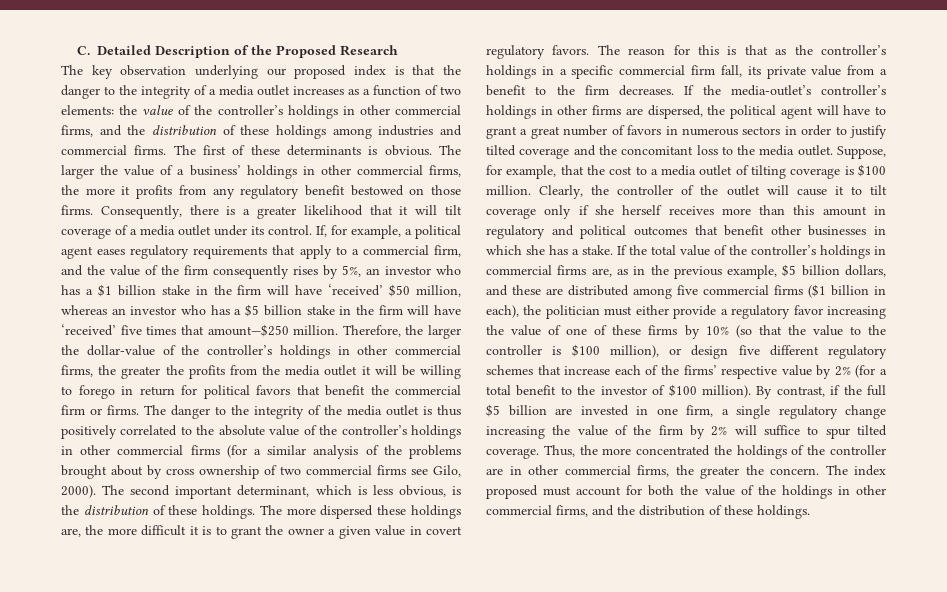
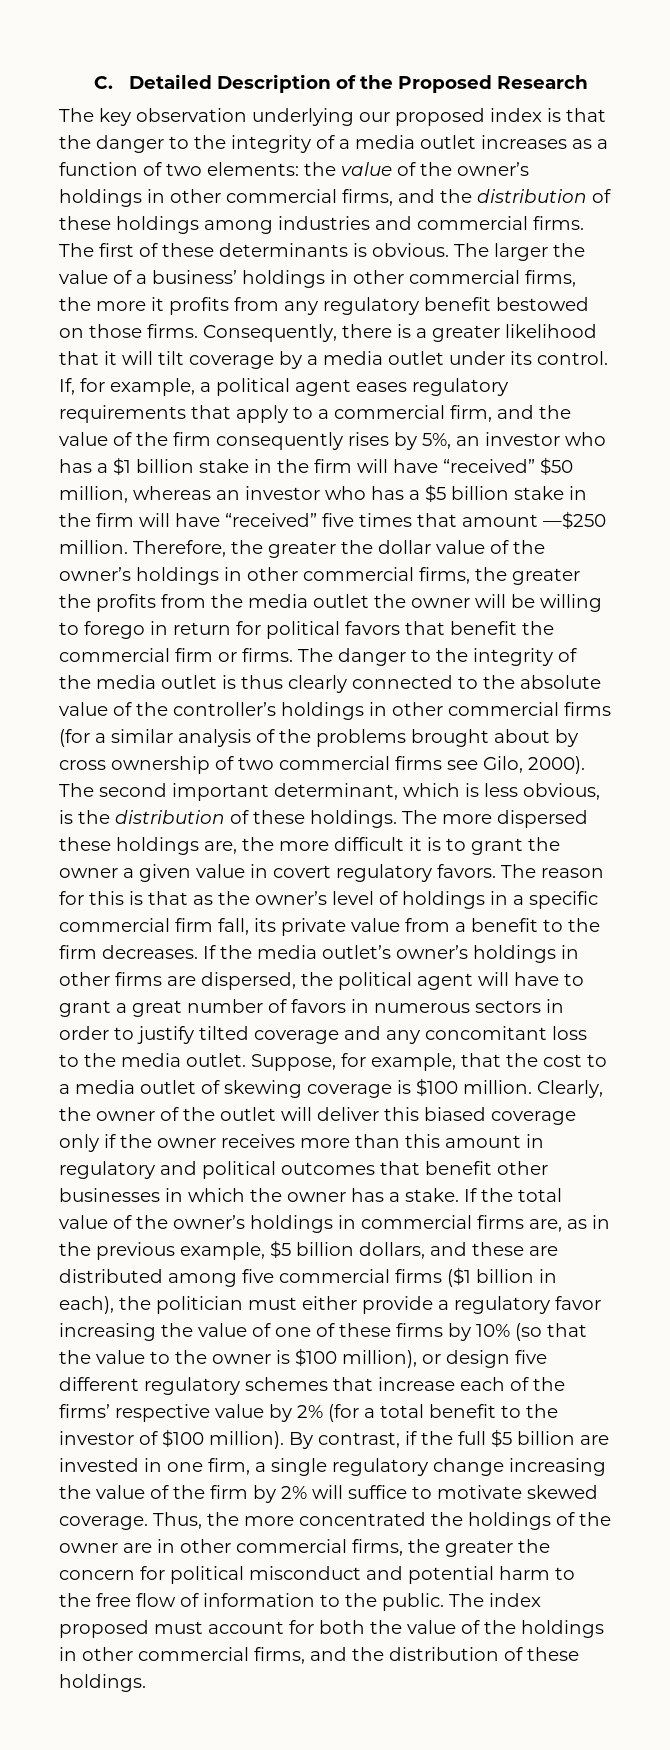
[217,105,283,115] controller’s -> [457,162,529,176] owner’s
[115,225,128,235] of -> [279,351,302,369] by
[328,284,384,296] ‘received’ -> [443,459,535,473] “received”
[61,324,116,336] ‘received’ -> [225,513,317,527] “received”
[207,324,289,337] amount—$250 -> [462,511,606,529] amount —$250
[428,325,461,339] [61,345,272,356] larger the dollar-value of the controller’s -> [268,540,545,558] [59,567,131,581] greater the dollar value of the owner’s
[361,366,371,375] it -> [374,594,470,608] the owner
[61,425,178,439] positively correlated -> [288,675,453,693] clearly connected
[821,45,886,55] controller’s -> [255,891,398,905] owner’s level of
[730,85,886,96] media-outlet’s controller’s -> [257,945,468,959] media outlet’s owner’s
[598,145,617,155] the -> [386,1030,420,1044] any
[751,165,787,179] tilting -> [224,1080,302,1098] skewing
[617,185,674,195] controller -> [96,1111,155,1121] owner
[796,185,887,196] cause it to tilt -> [317,1107,486,1121] deliver this biased
[594,205,663,215] she herself -> [120,1134,216,1148] the owner
[526,245,545,255] she -> [250,1188,346,1202] the owner
[751,245,816,255] controller’s -> [173,1215,245,1229] owner’s
[486,345,542,355] controller -> [212,1354,271,1364] owner
[825,425,887,439] spur tilted -> [437,1485,598,1499] motivate skewed
[830,445,886,455] controller -> [59,1543,118,1553] owner
[770,468,819,475] concern. -> [59,1566,575,1584] [59,1593,444,1611] concern for political misconduct and potential harm to the free flow of information to the public.

